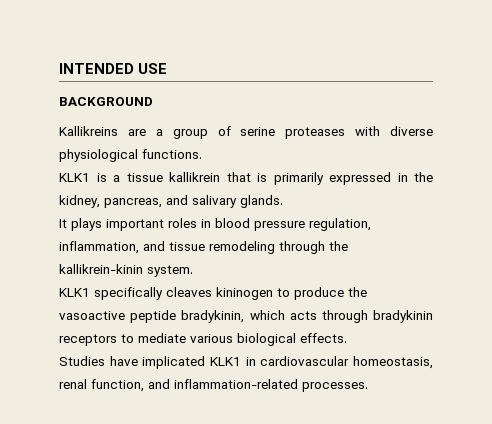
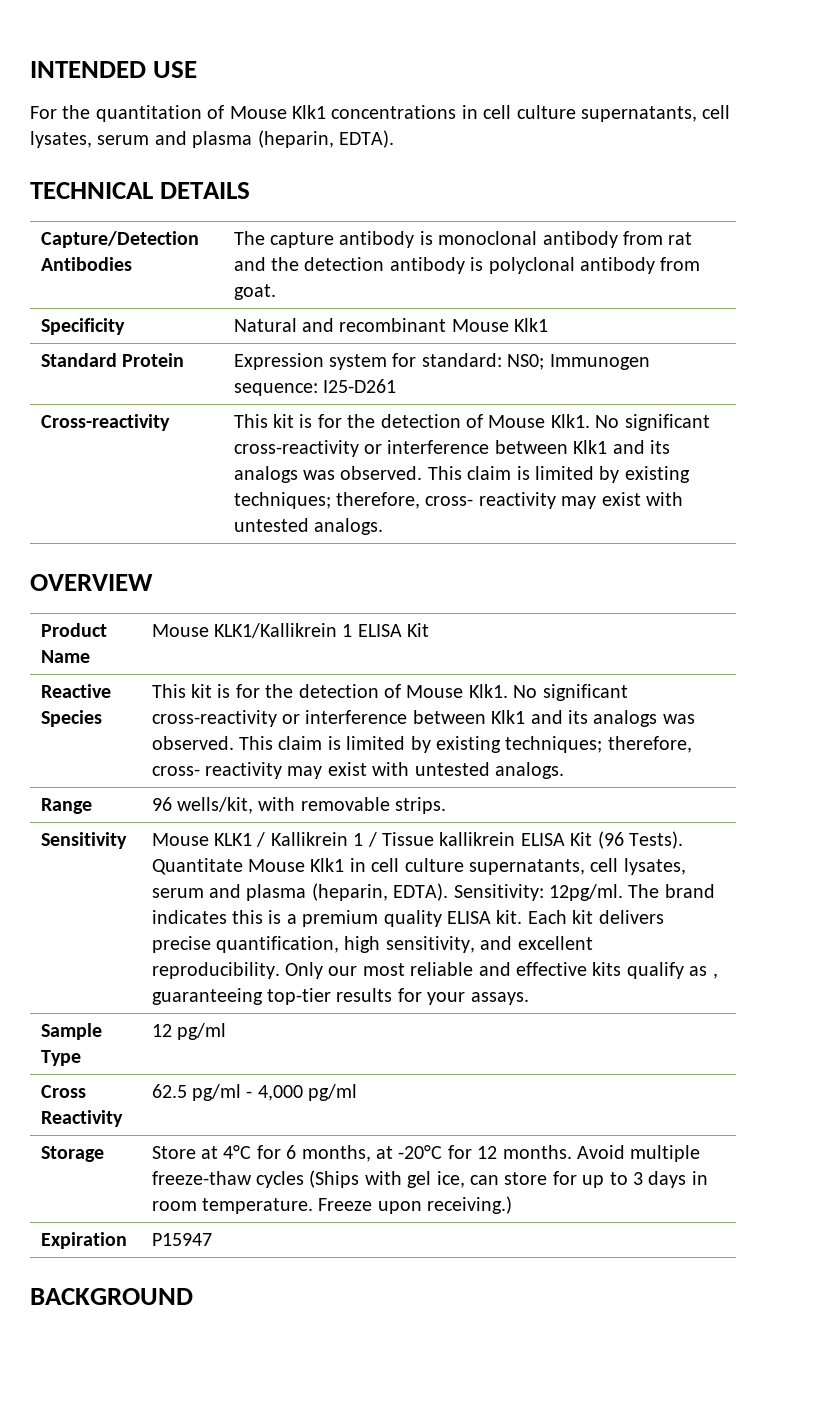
[59,97,153,106] [59,126,433,139] [59,149,202,162] [59,172,433,185] [59,195,283,208] [59,218,371,231] [59,241,348,254] [59,264,193,277] [59,287,367,300] [59,310,433,323] [59,333,347,346] [59,356,433,369] [59,379,368,392] BACKGROUND // Kallikreins are a group of serine proteases with diverse physiological functions. // KLK1 is a tissue kallikrein that is primarily expressed in the kidney, pancreas, and salivary glands. // It plays important roles in blood pressure regulation, inflammation, and tissue remodeling through the kallikrein-kinin system. // KLK1 specifically cleaves kininogen to produce the vasoactive peptide bradykinin, which acts through bradykinin receptors to mediate various biological effects. // Studies have implicated KLK1 in cardiovascular homeostasis, renal function, and inflammation-related processes. -> [30,105,731,122] [30,130,394,148] [30,182,251,199] [40,231,199,248] [40,257,132,271] [233,231,693,248] [233,257,701,274] [233,284,276,300] [40,318,125,335] [233,318,549,332] [40,353,184,367] [233,353,650,370] [233,379,396,396] [40,414,170,431] [233,414,710,431] [233,440,670,457] [233,466,690,483] [233,492,683,509] [233,518,383,535] [30,574,153,591] [40,623,107,637] [40,650,90,663] [151,623,430,638] [40,684,111,698] [40,710,102,727] [151,684,628,701] [151,710,695,727] [151,736,692,753] [151,762,564,779] [40,798,92,814] [151,797,447,814] [40,832,127,849] [151,831,683,849] [151,858,686,875] [151,883,715,901] [151,910,664,927] [151,936,593,953] [151,962,718,979] [151,988,529,1005] [40,1023,102,1040] [40,1050,81,1066] [151,1023,226,1040] [40,1085,86,1098] [40,1110,123,1127] [151,1084,358,1101] [40,1146,104,1162] [151,1145,701,1162] [151,1170,708,1188] [151,1196,513,1214] [40,1232,127,1249] [151,1233,212,1246] [30,1288,193,1305] For the quantitation of Mouse Klk1 concentrations in cell culture supernatants, cell lysates, serum and plasma (heparin, EDTA). // TECHNICAL DETAILS // Capture/Detection Antibodies | The capture antibody is monoclonal antibody from rat and the detection antibody is polyclonal antibody from goat. // Specificity | Natural and recombinant Mouse Klk1 // Standard Protein | Expression system for standard: NS0; Immunogen sequence: I25-D261 // Cross-reactivity | This kit is for the detection of Mouse Klk1. No significant cross-reactivity or interference between Klk1 and its analogs was observed. This claim is limited by existing techniques; therefore, cross- reactivity may exist with untested analogs. // OVERVIEW // Product Name | Mouse KLK1/Kallikrein 1 ELISA Kit // Reactive Species | This kit is for the detection of Mouse Klk1. No significant cross-reactivity or interference between Klk1 and its analogs was observed. This claim is limited by existing techniques; therefore, cross- reactivity may exist with untested analogs. // Range | 96 wells/kit, with removable strips. // Sensitivity | Mouse KLK1 / Kallikrein 1 / Tissue kallikrein ELISA Kit (96 Tests). Quantitate Mouse Klk1 in cell culture supernatants, cell lysates, serum and plasma (heparin, EDTA). Sensitivity: 12pg/ml. The brand indicates this is a premium quality ELISA kit. Each kit delivers precise quantification, high sensitivity, and excellent reproducibility. Only our most reliable and effective kits qualify as , guaranteeing top-tier results for your assays. // Sample Type | 12 pg/ml // Cross Reactivity | 62.5 pg/ml - 4,000 pg/ml // Storage | Store at 4°C for 6 months, at -20°C for 12 months. Avoid multiple freeze-thaw cycles (Ships with gel ice, can store for up to 3 days in room temperature. Freeze upon receiving.) // Expiration | P15947 // BACKGROUND

